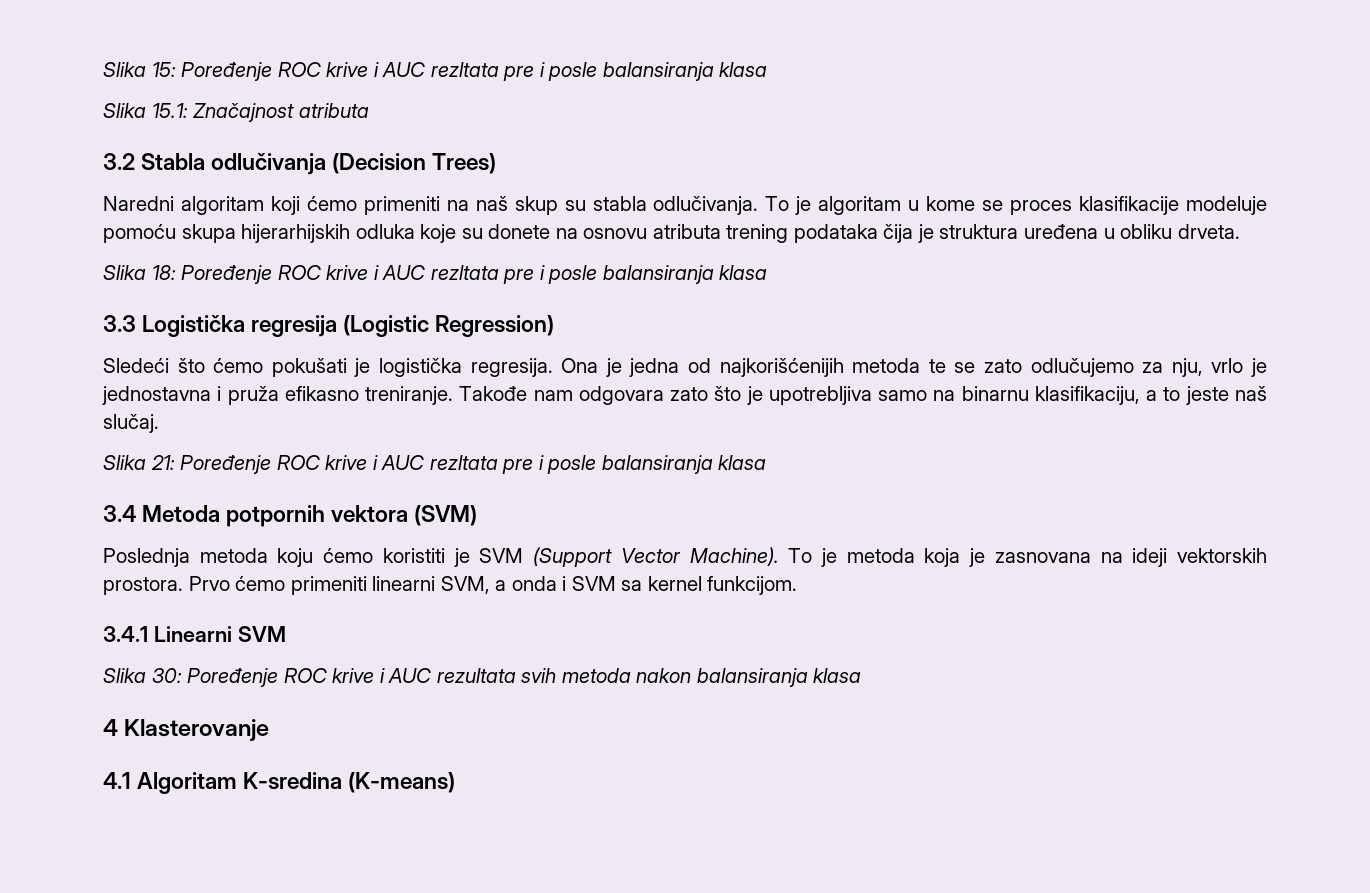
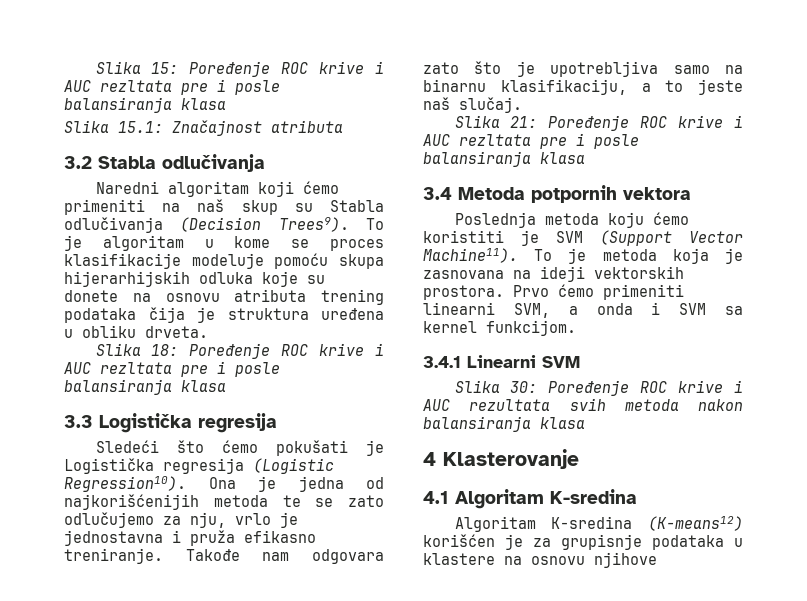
[332,153,497,174] (Decision Trees) -> (265, 163) none
[592,196,759,215] stabla odlučivanja. -> [330,200,384,212] [64,217,349,233] Stabla odlučivanja (Decision Trees9).
[343,315,555,337] (Logistic Regression) -> (277, 423) none
[379,358,553,377] logistička regresija. -> [64,458,334,474] [64,476,186,492] Logistička regresija (Logistic Regression10).
[414,505,478,526] (SVM) -> (691, 193) none
[689,547,779,566] Machine). -> [423,248,518,263] Machine11).
[348,772,456,793] (K-means) -> [454,516,743,532] [423,534,743,550] [423,552,657,568] // Algoritam K-sredina (K-means12) korišćen je za grupisnje podataka u klastere na osnovu njihove

